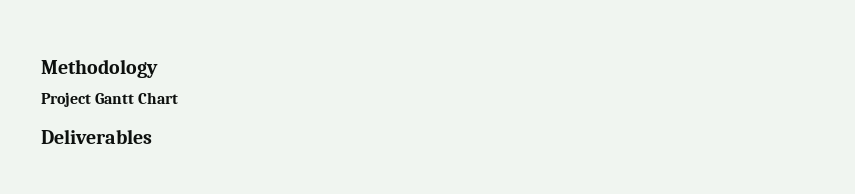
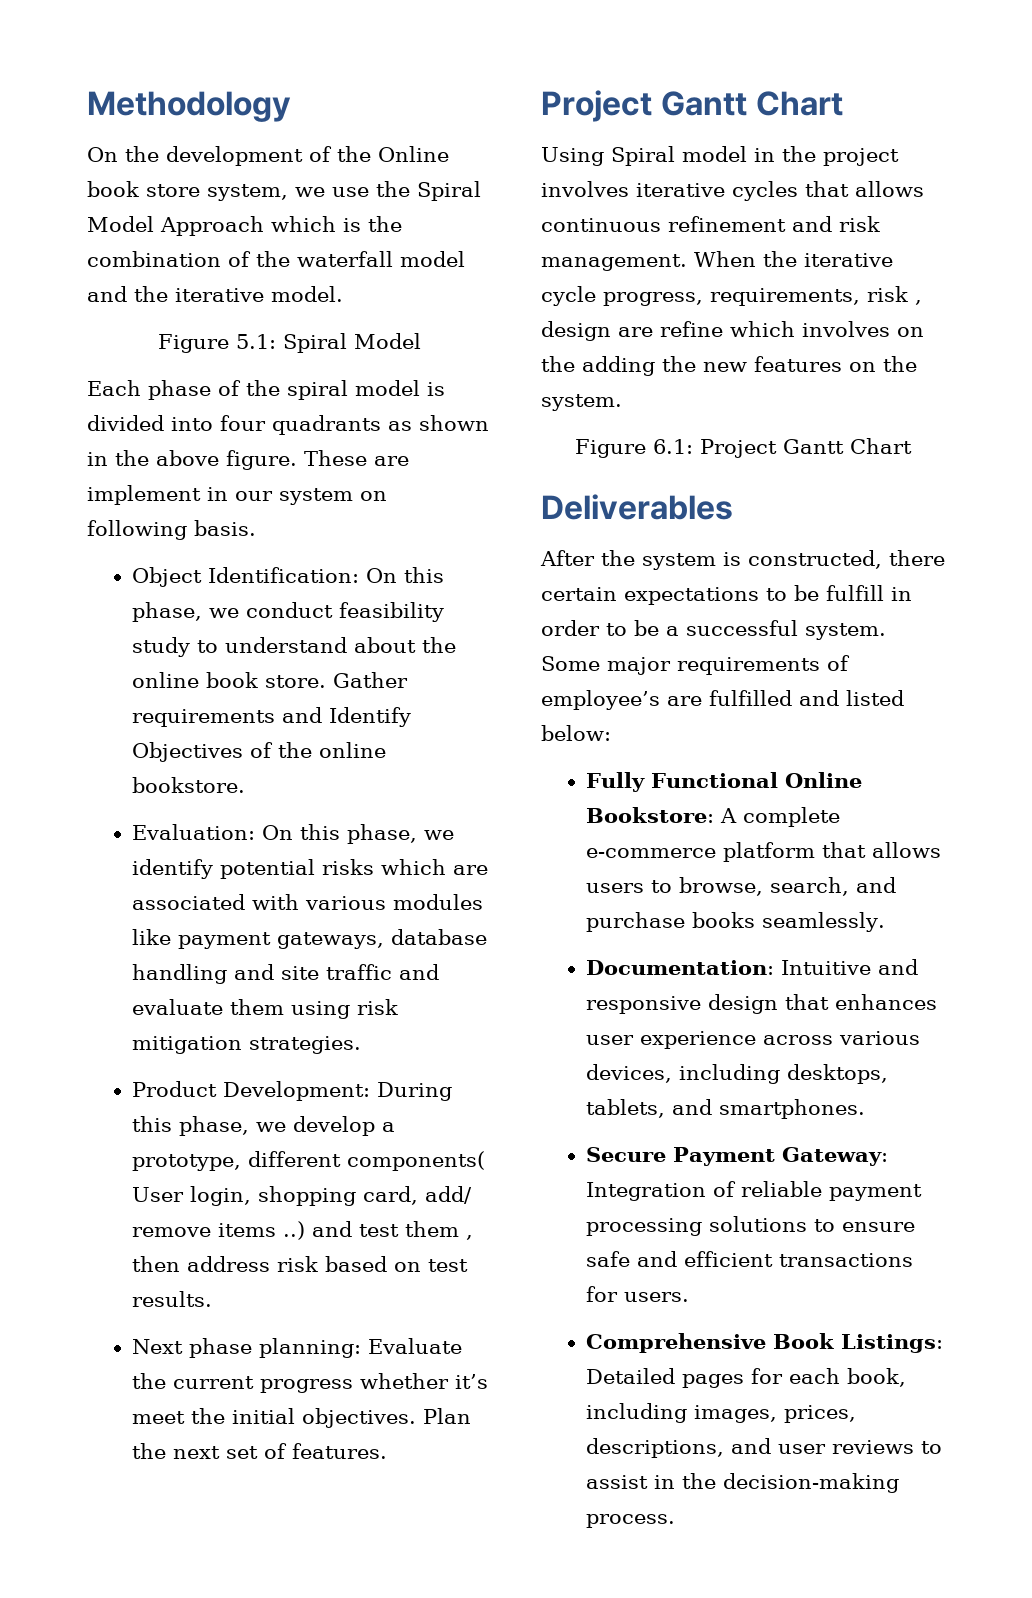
[41,92,179,107] [41,129,152,144] Project Gantt Chart // Deliverables -> [87,146,449,166] [87,181,481,201] [87,216,402,236] [87,251,465,267] [87,286,343,302] [157,333,421,353] [87,380,445,400] [87,415,489,435] [87,450,409,470] [87,485,387,505] [87,520,256,540] [132,567,445,587] [132,602,445,622] [132,637,457,657] [132,672,409,688] [132,707,412,727] [132,742,387,762] [132,777,246,793] [132,824,455,844] [132,859,489,879] [132,894,484,910] [132,929,488,949] [132,964,440,984] [132,999,399,1019] [132,1036,362,1054] [132,1081,453,1101] [132,1116,396,1136] [132,1151,486,1171] [132,1186,473,1206] [132,1221,474,1240] [132,1256,469,1272] [132,1291,213,1307] [132,1338,463,1358] [132,1373,489,1393] [132,1408,472,1428] [132,1443,388,1459] [541,90,843,122] [541,146,899,166] [541,181,924,201] [541,216,880,232] [541,251,893,271] [541,286,922,306] [541,321,924,341] [541,356,917,376] [541,394,622,411] [575,438,912,458] [541,494,733,520] [540,550,945,570] [541,585,912,605] [541,620,886,640] [541,655,850,675] [541,690,904,710] [541,725,611,741] [586,772,863,792] [586,807,841,827] [586,842,942,862] [586,877,897,896] [586,912,886,932] [586,959,919,975] [586,994,938,1014] [586,1031,921,1049] [586,1064,889,1084] [586,1099,866,1119] [586,1147,889,1166] [586,1181,923,1201] [586,1216,916,1236] [586,1251,914,1267] [586,1286,690,1302] [586,1333,944,1353] [586,1368,907,1388] [586,1403,857,1423] [586,1438,943,1458] [586,1473,900,1493] [586,1514,676,1528] On the development of the Online book store system, we use the Spiral Model Approach which is the combination of the waterfall model and the iterative model. // Figure 5.1: Spiral Model // Each phase of the spiral model is divided into four quadrants as shown in the above figure. These are implement in our system on following basis. // Object Identification: On this phase, we conduct feasibility study to understand about the online book store. Gather requirements and Identify Objectives of the online bookstore. // Evaluation: On this phase, we identify potential risks which are associated with various modules like payment gateways, database handling and site traffic and evaluate them using risk mitigation strategies. // Product Development: During this phase, we develop a prototype, different components( User login, shopping card, add/ remove items ..) and test them , then address risk based on test results. // Next phase planning: Evaluate the current progress whether it’s meet the initial objectives. Plan the next set of features. // Project Gantt Chart // Using Spiral model in the project involves iterative cycles that allows continuous refinement and risk management. When the iterative cycle progress, requirements, risk , design are refine which involves on the adding the new features on the system. // Figure 6.1: Project Gantt Chart // Deliverables // After the system is constructed, there certain expectations to be fulfill in order to be a successful system. Some major requirements of employee’s are fulfilled and listed below: // Fully Functional Online Bookstore: A complete e-commerce platform that allows users to browse, search, and purchase books seamlessly. // Documentation: Intuitive and responsive design that enhances user experience across various devices, including desktops, tablets, and smartphones. // Secure Payment Gateway: Integration of reliable payment processing solutions to ensure safe and efficient transactions for users. // Comprehensive Book Listings: Detailed pages for each book, including images, prices, descriptions, and user reviews to assist in the decision-making process.

